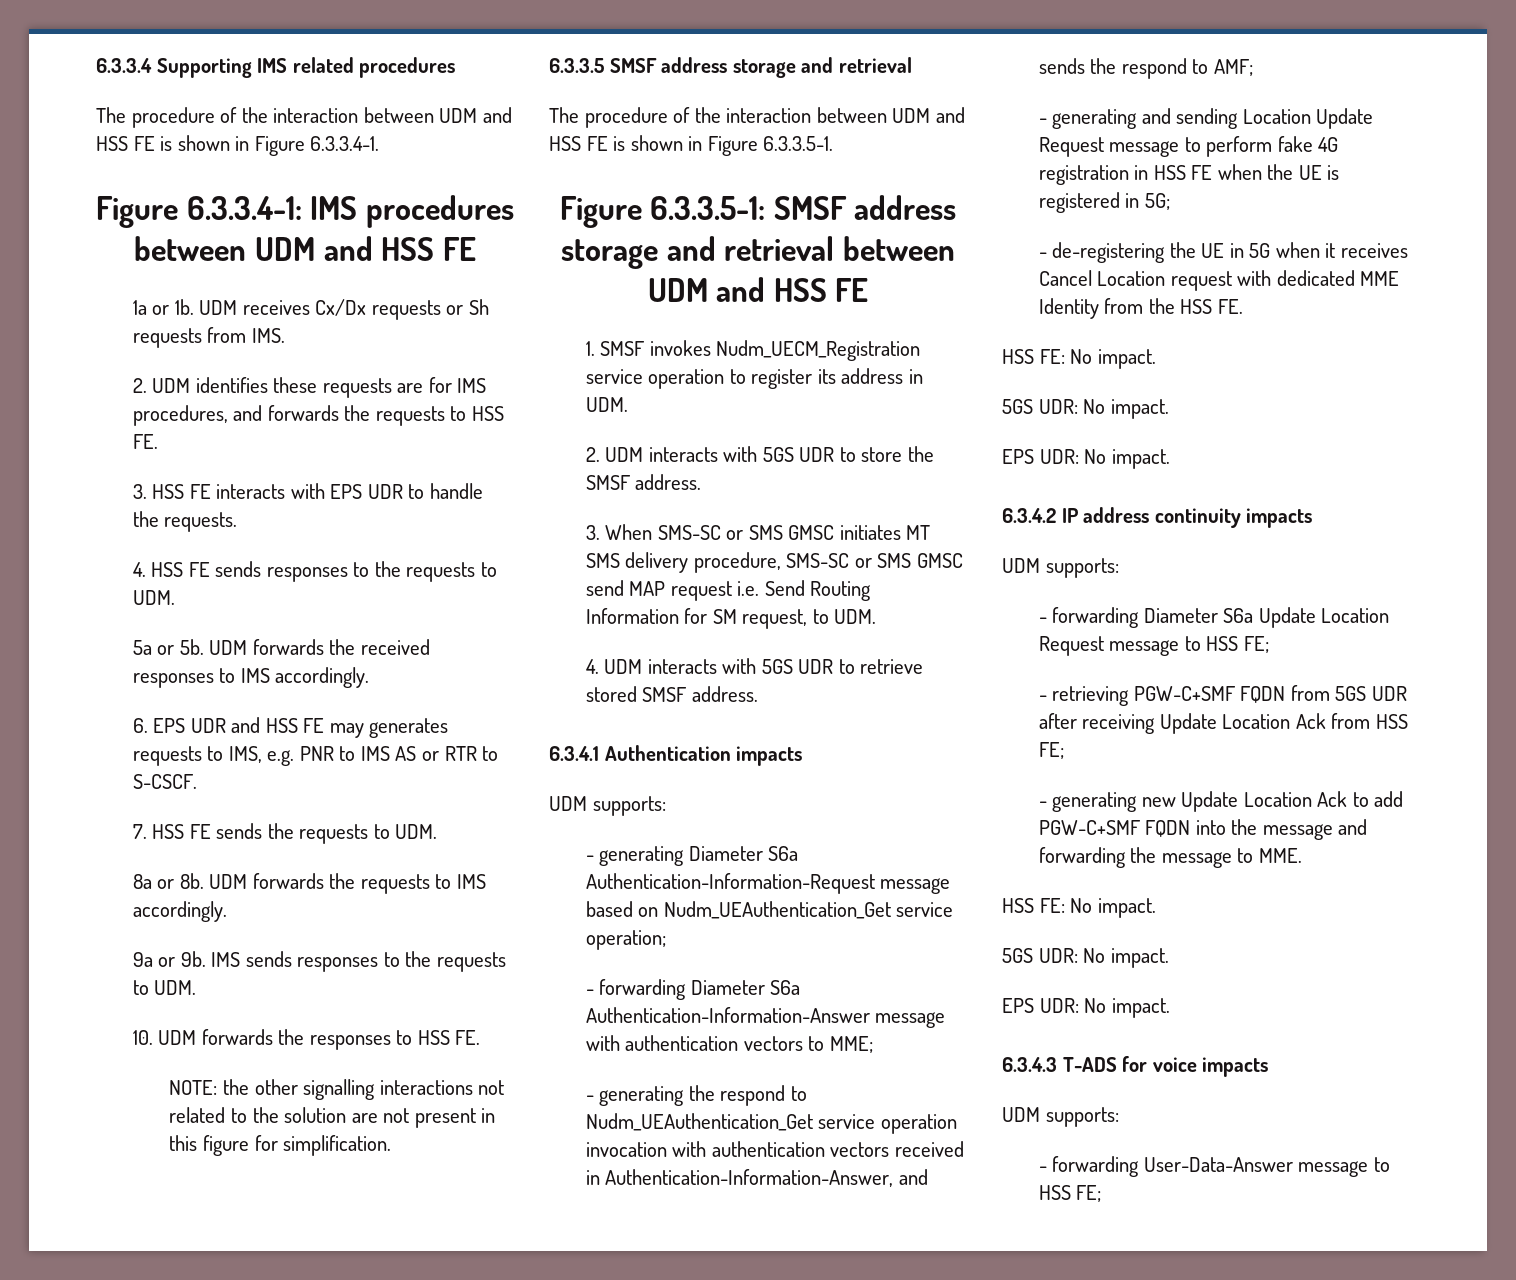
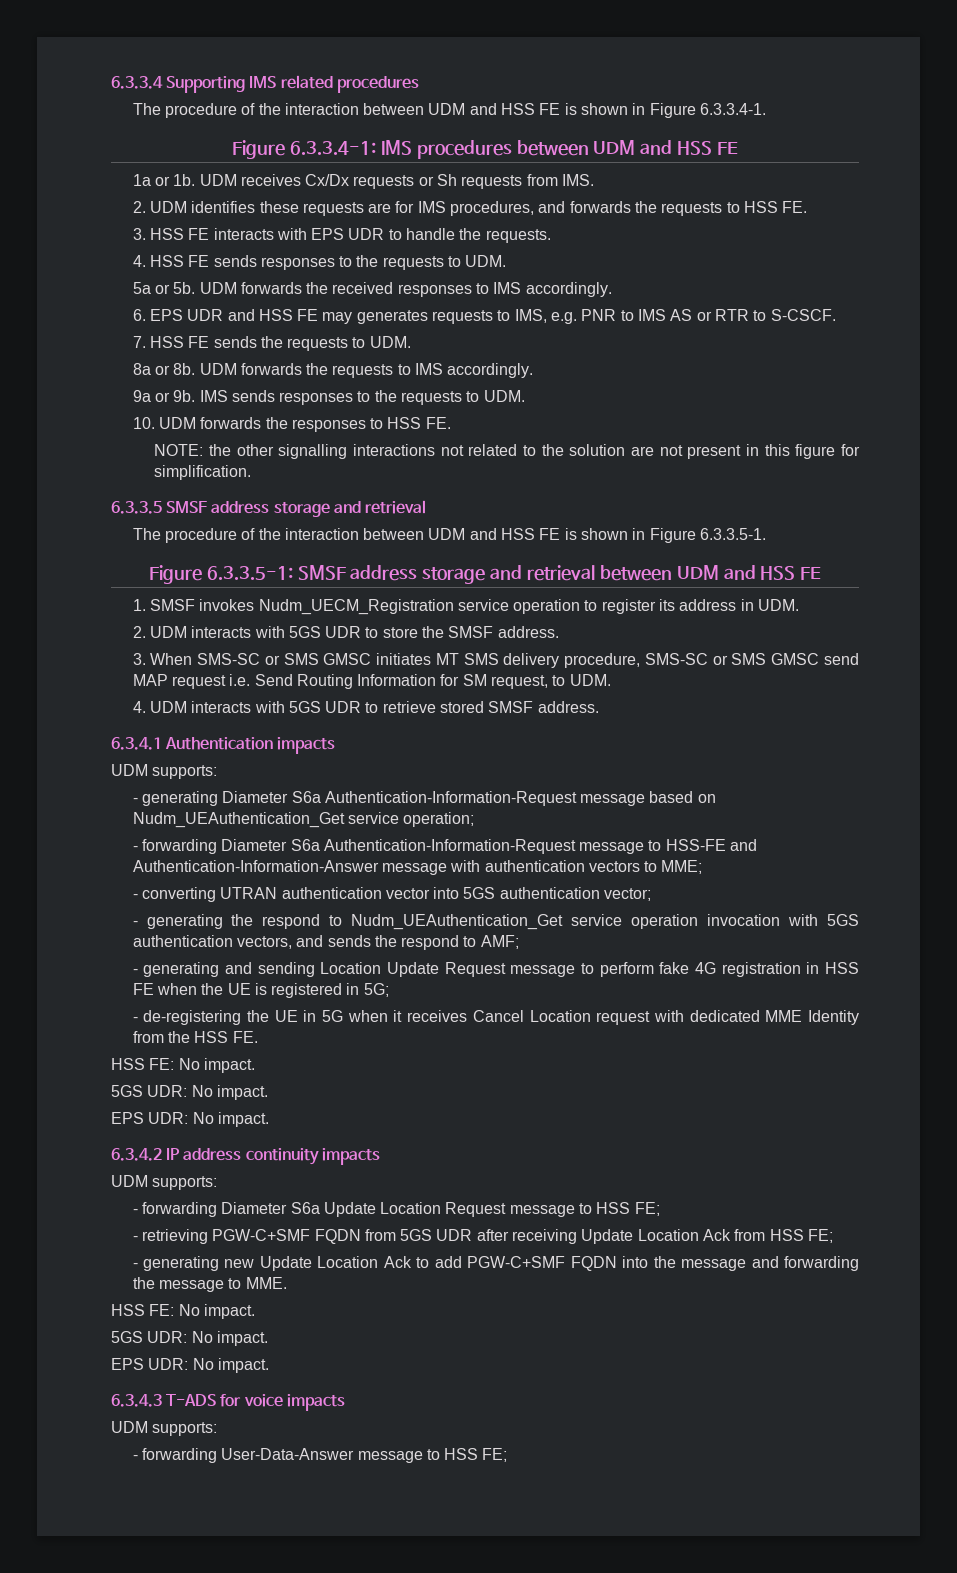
(801, 987) none -> [323,839,758,854] Authentication-Information-Request message to HSS-FE and
(873, 1044) none -> [132,887,652,902] // - converting UTRAN authentication vector into 5GS authentication vector;
[711,1141,964,1157] [585,1169,894,1187] authentication vectors received in Authentication-Information-Answer, -> [827,914,860,926] [132,935,292,949] 5GS authentication vectors,

